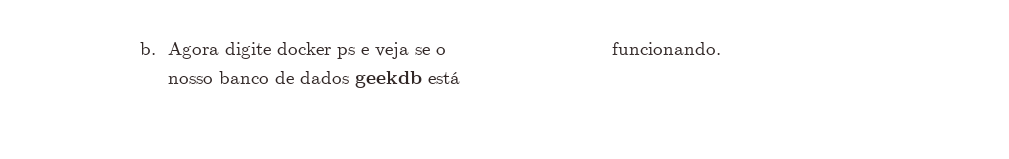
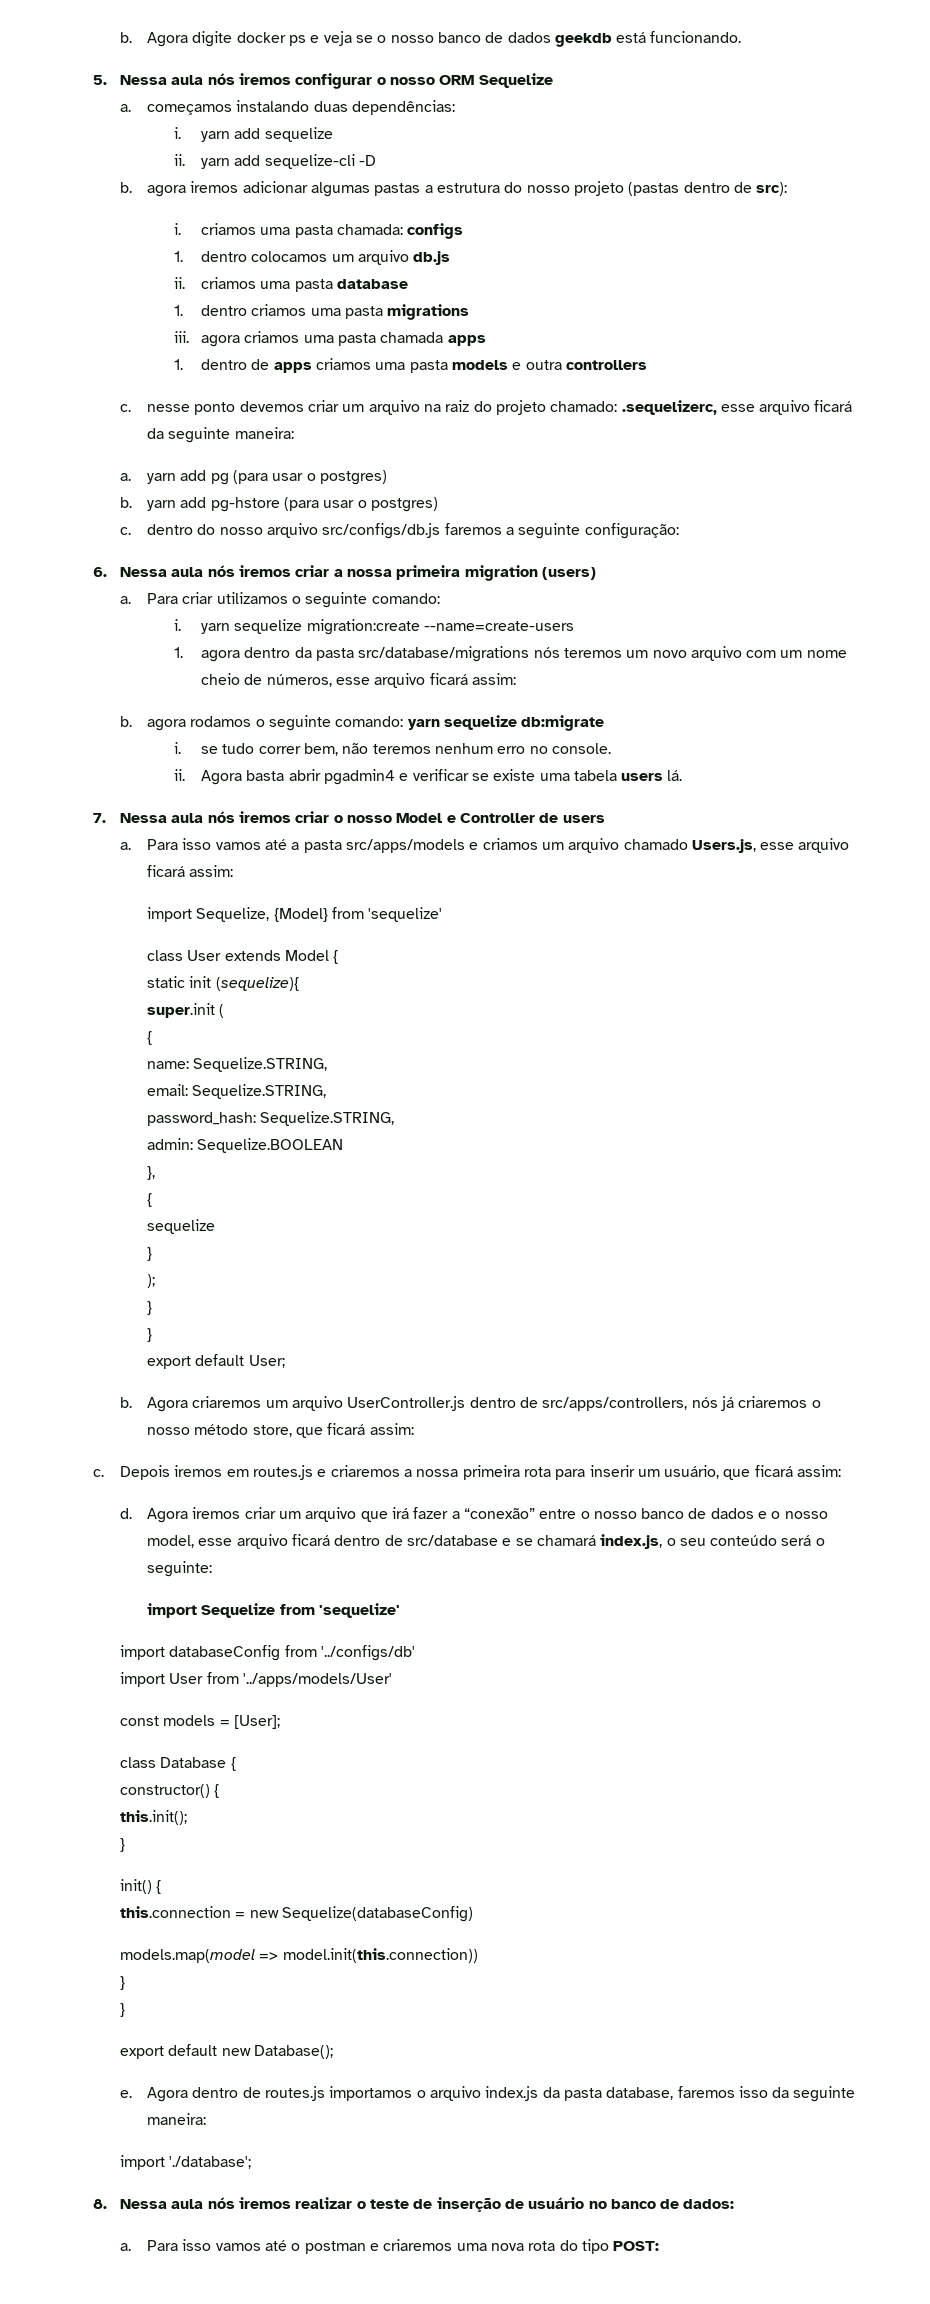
(722, 48) none -> [92,73,553,89] [119,100,455,115] [173,127,333,142] [173,154,376,169] [119,181,788,197] [173,223,464,239] [173,250,451,265] [173,277,408,292] [173,304,470,320] [173,331,486,347] [173,358,647,373] [119,400,853,415] [146,427,294,443] [119,470,387,485] [119,497,438,512] [119,523,679,539] [92,565,596,581] [119,592,440,608] [173,619,574,635] [173,646,847,662] [200,673,516,688] [119,715,605,731] [173,742,611,756] [173,769,683,785] [92,811,605,823] [119,838,850,853] [146,865,234,877] [146,907,443,922] [146,950,339,964] [146,976,299,991] [146,1003,225,1018] [146,1031,152,1045] [146,1057,328,1072] [146,1084,327,1099] [146,1111,395,1126] [146,1138,344,1153] [146,1166,155,1180] [146,1193,152,1207] [146,1219,215,1234] [146,1247,152,1261] [146,1274,155,1288] [146,1301,152,1315] [146,1328,152,1342] [146,1354,285,1369] [119,1396,821,1412] [146,1423,414,1438] [92,1465,842,1480] [119,1507,828,1523] [146,1534,825,1549] [146,1561,212,1577] [146,1603,400,1618] [119,1645,415,1661] [119,1672,392,1687] [119,1715,280,1729] [119,1757,236,1771] [119,1784,220,1798] [119,1810,187,1825] [119,1838,125,1852] [119,1879,162,1894] [119,1906,473,1922] [119,1948,478,1963] [119,1976,125,1990] [119,2003,125,2017] [119,2044,333,2059] [119,2086,856,2102] [146,2113,206,2125] [119,2155,252,2170] [92,2197,735,2212] [119,2239,660,2254] // 5. Nessa aula nós iremos configurar o nosso ORM Sequelize // a. começamos instalando duas dependências: // i. yarn add sequelize // ii. yarn add sequelize-cli -D // b. agora iremos adicionar algumas pastas a estrutura do nosso projeto (pastas dentro de src): // i. criamos uma pasta chamada: configs // 1. dentro colocamos um arquivo db.js // ii. criamos uma pasta database // 1. dentro criamos uma pasta migrations // iii. agora criamos uma pasta chamada apps // 1. dentro de apps criamos uma pasta models e outra controllers // c. nesse ponto devemos criar um arquivo na raiz do projeto chamado: .sequelizerc, esse arquivo ficará da seguinte maneira: // a. yarn add pg (para usar o postgres) // b. yarn add pg-hstore (para usar o postgres) // c. dentro do nosso arquivo src/configs/db.js faremos a seguinte configuração: // 6. Nessa aula nós iremos criar a nossa primeira migration (users) // a. Para criar utilizamos o seguinte comando: // i. yarn sequelize migration:create --name=create-users // 1. agora dentro da pasta src/database/migrations nós teremos um novo arquivo com um nome cheio de números, esse arquivo ficará assim: // b. agora rodamos o seguinte comando: yarn sequelize db:migrate // i. se tudo correr bem, não teremos nenhum erro no console. // ii. Agora basta abrir pgadmin4 e verificar se existe uma tabela users lá. // 7. Nessa aula nós iremos criar o nosso Model e Controller de users // a. Para isso vamos até a pasta src/apps/models e criamos um arquivo chamado Users.js, esse arquivo ficará assim: // import Sequelize, {Model} from 'sequelize' // class User extends Model { // static init (sequelize){ // super.init ( // { // name: Sequelize.STRING, // email: Sequelize.STRING, // password_hash: Sequelize.STRING, // admin: Sequelize.BOOLEAN // }, // { // sequelize // } // ); // } // } // export default User; // b. Agora criaremos um arquivo UserController.js dentro de src/apps/controllers, nós já criaremos o nosso método store, que ficará assim: // c. Depois iremos em routes.js e criaremos a nossa primeira rota para inserir um usuário, que ficará assim: // d. Agora iremos criar um arquivo que irá fazer a “conexão” entre o nosso banco de dados e o nosso model, esse arquivo ficará dentro de src/database e se chamará index.js, o seu conteúdo será o seguinte: // import Sequelize from 'sequelize' // import databaseConfig from '../configs/db' // import User from '../apps/models/User' // const models = [User]; // class Database { // constructor() { // this.init(); // } // init() { // this.connection = new Sequelize(databaseConfig) // models.map(model => model.init(this.connection)) // } // } // export default new Database(); // e. Agora dentro de routes.js importamos o arquivo index.js da pasta database, faremos isso da seguinte maneira: // import './database'; // 8. Nessa aula nós iremos realizar o teste de inserção de usuário no banco de dados: // a. Para isso vamos até o postman e criaremos uma nova rota do tipo POST:

